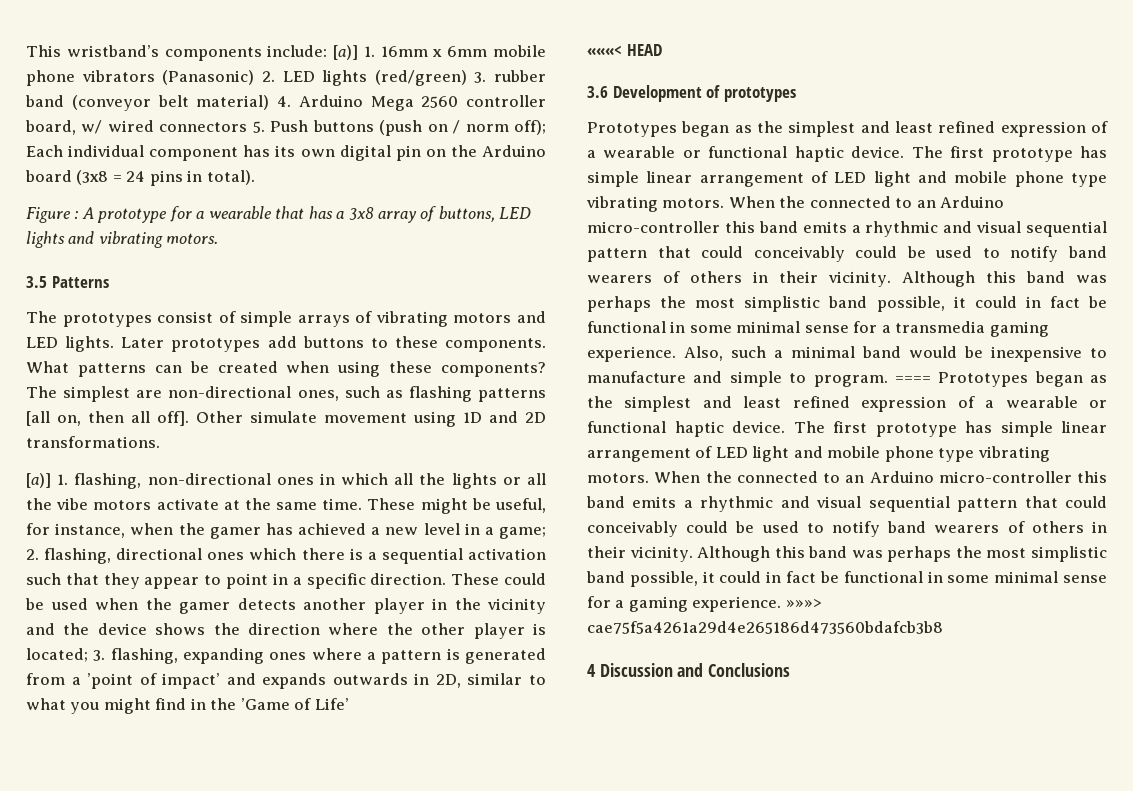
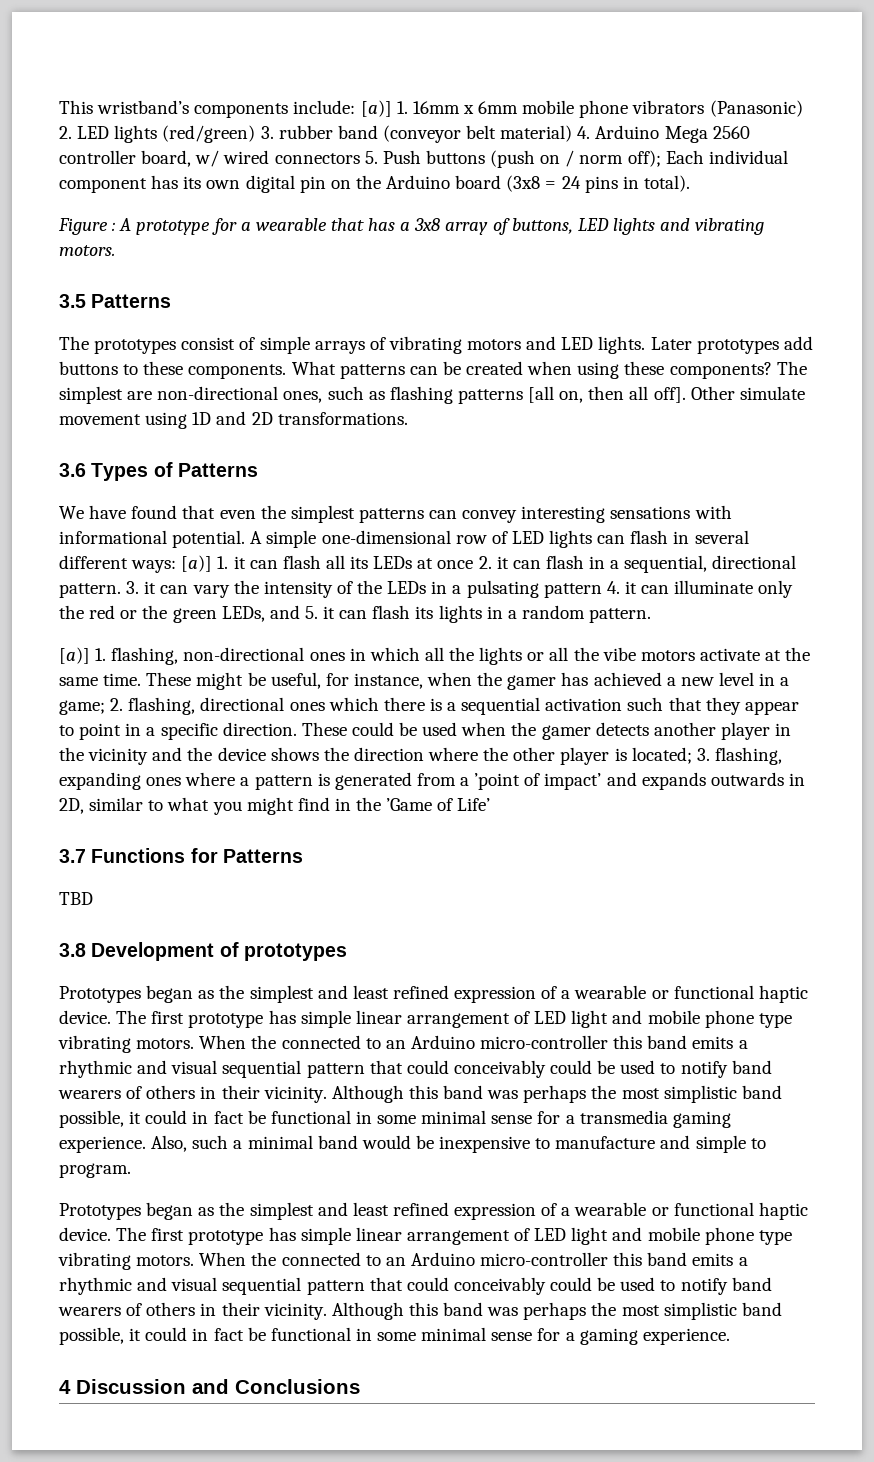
(160, 442) none -> [59,462,258,481] [59,505,732,523] [59,530,749,548] [59,555,797,573] [59,580,794,598] [59,605,652,623] // 3.6 Types of Patterns // We have found that even the simplest patterns can convey interesting sensations with informational potential. A simple one-dimensional row of LED lights can flash in several different ways: [a)] 1. it can flash all its LEDs at once 2. it can flash in a sequential, directional pattern. 3. it can vary the intensity of the LEDs in a pulsating pattern 4. it can illuminate only the red or the green LEDs, and 5. it can flash its lights in a random pattern.
[587,44,662,56] [587,86,608,98] «««< HEAD // 3.6 -> [59,848,303,863] [59,892,93,905] [59,943,86,957] 3.7 Functions for Patterns // TBD // 3.8
[894,376,931,383] ==== -> (131, 1170) //
[785,599,822,608] [587,621,943,634] »»»> cae75f5a4261a29d4e265186d473560bdafcb3b8 -> (730, 1336) none

